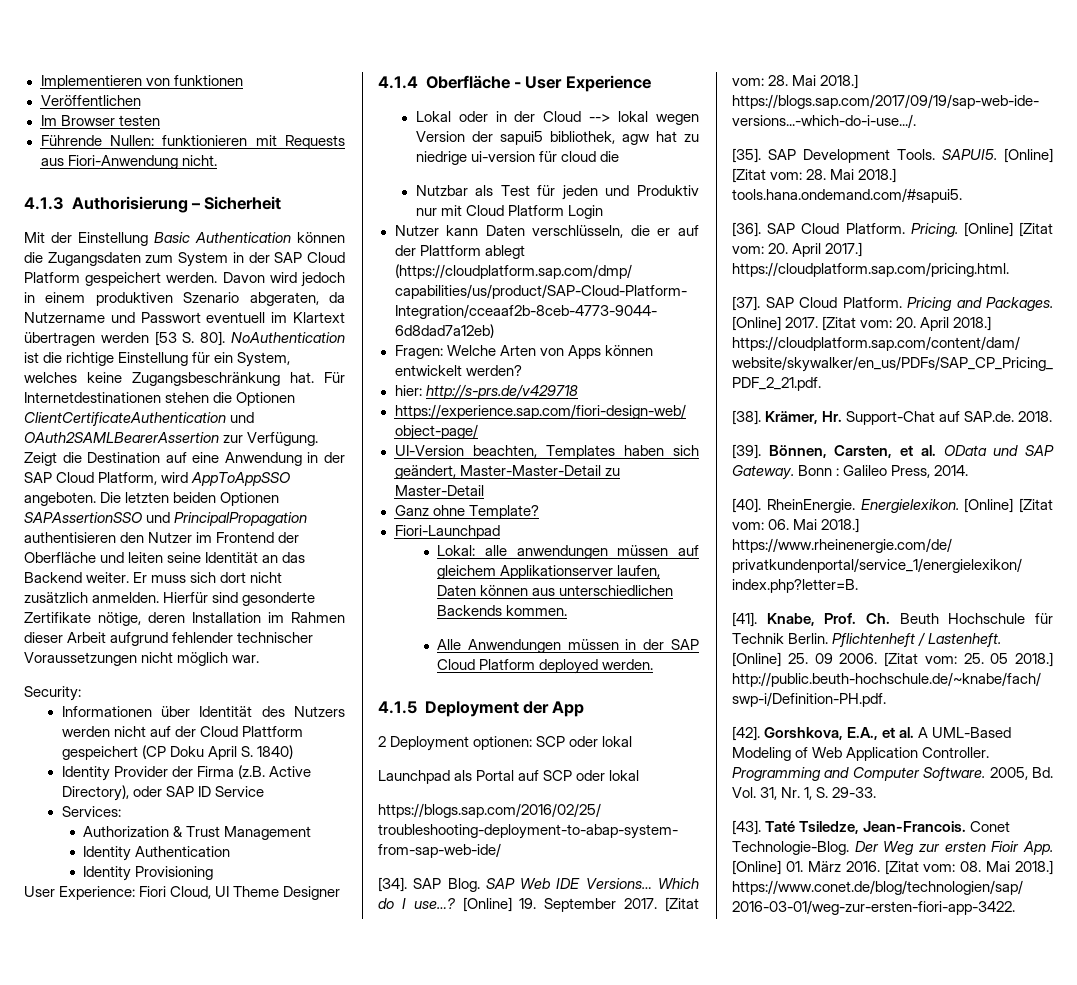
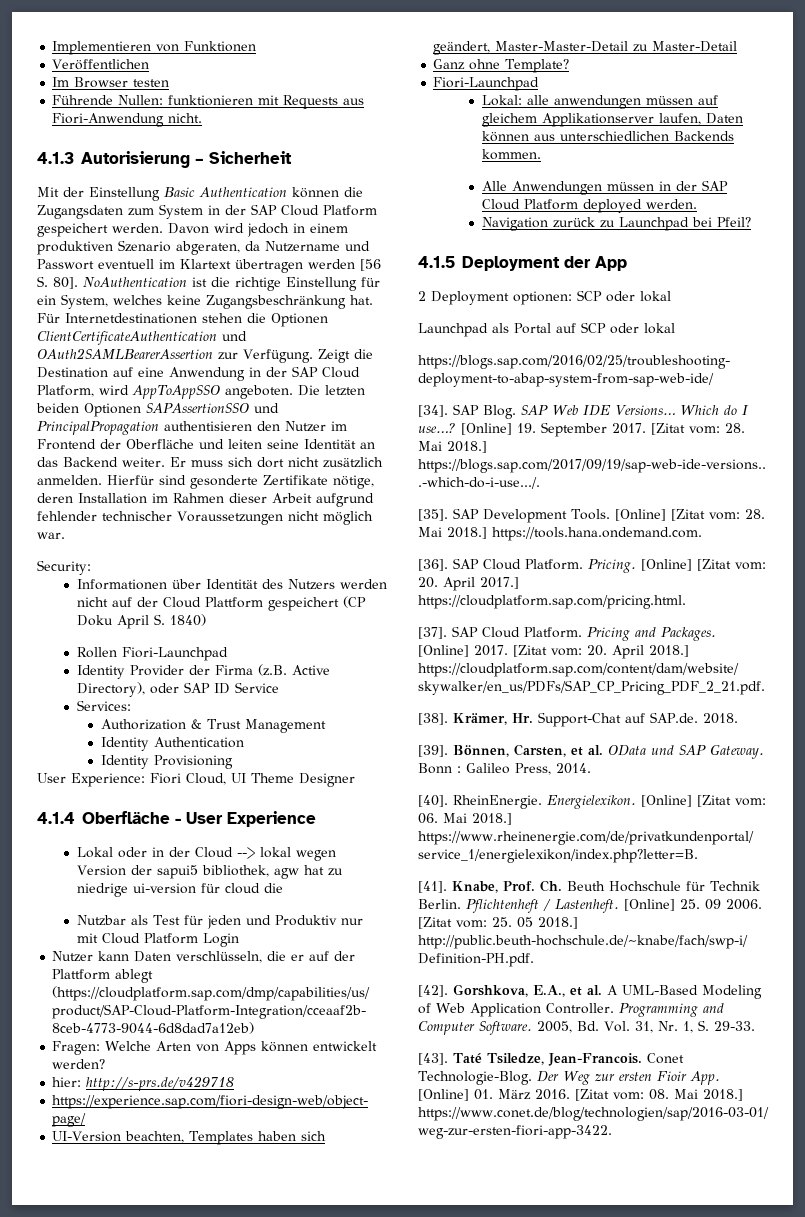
[173,75,243,86] funktionen -> [184,41,257,52] Funktionen
[71,196,188,213] Authorisierung -> [81,151,190,168] Autorisierung
[154,331,177,346] [53 -> [360,259,381,271] [56
(294, 752) none -> [76,647,228,661] // Rollen Fiori-Launchpad
(654, 664) none -> [481,217,751,231] // Navigation zurück zu Launchpad bei Pfeil?
[942,149,997,160] SAPUI5. -> (610, 514) none
[732,188,962,203] tools.hana.ondemand.com/#sapui5. -> [492,527,702,541] https://tools.hana.ondemand.com.

